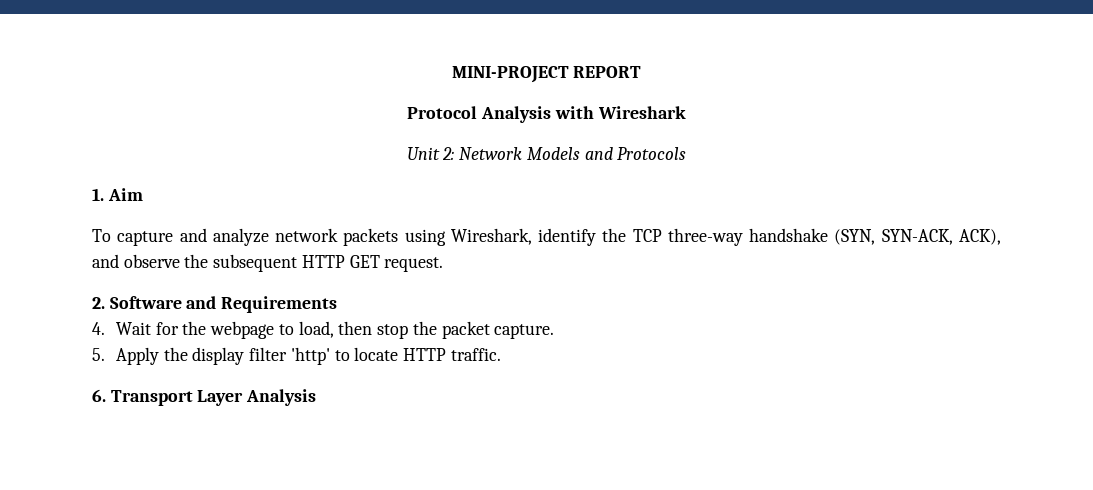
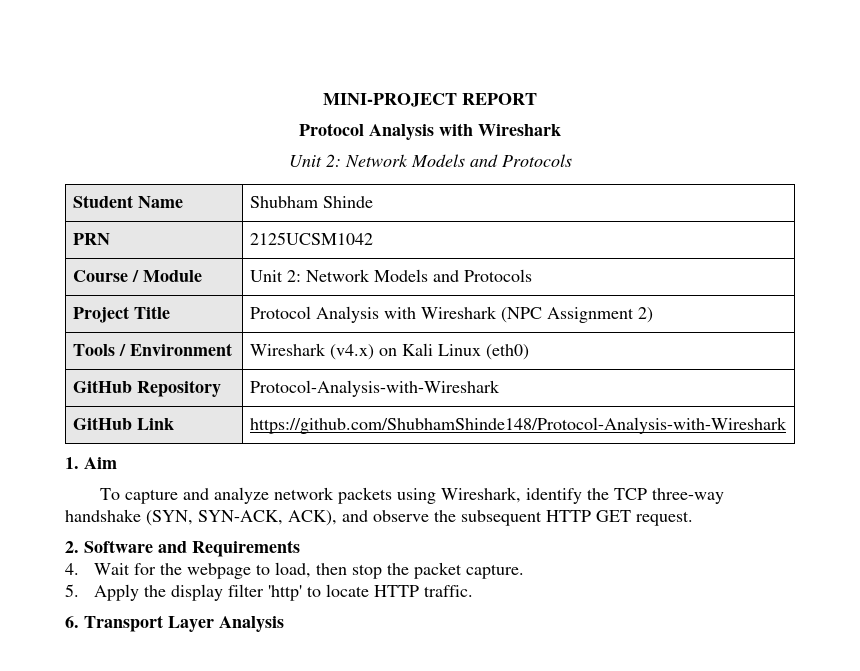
(687, 153) none -> [72,195,183,208] [249,196,373,208] [72,233,110,245] [249,232,373,245] [72,270,202,282] [249,269,532,282] [72,306,170,323] [249,306,653,323] [72,343,232,356] [249,343,529,360] [72,380,221,397] [249,380,500,397] [72,417,174,430] [249,417,787,434] // Student Name | Shubham Shinde // PRN | 2125UCSM1042 // Course / Module | Unit 2: Network Models and Protocols // Project Title | Protocol Analysis with Wireshark (NPC Assignment 2) // Tools / Environment | Wireshark (v4.x) on Kali Linux (eth0) // GitHub Repository | Protocol-Analysis-with-Wireshark // GitHub Link | https://github.com/ShubhamShinde148/Protocol-Analysis-with-Wireshark

